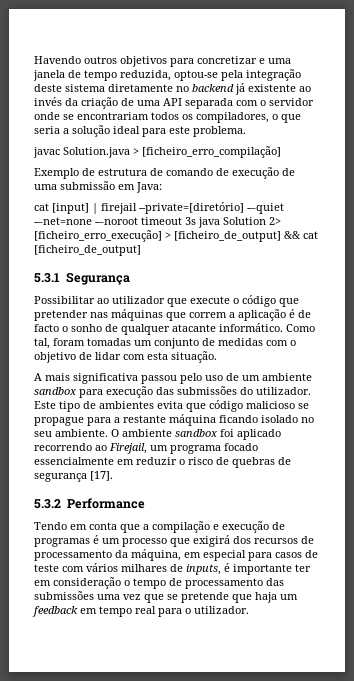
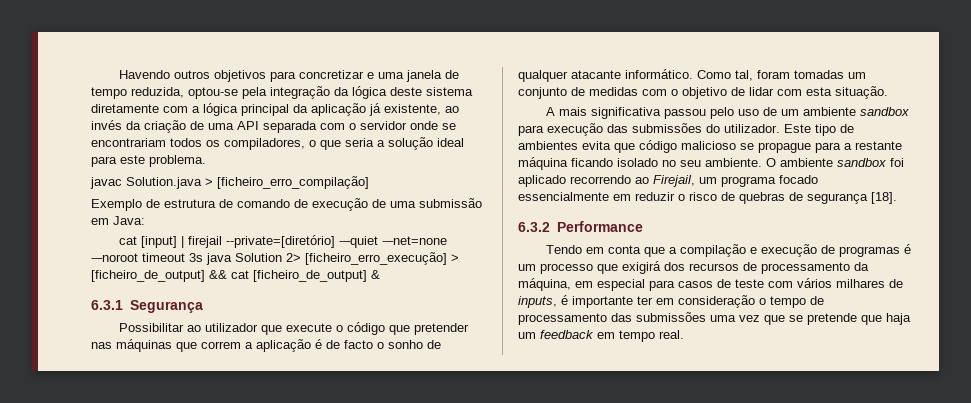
(301, 75) none -> [334,86,387,99] da lógica
[176,83,296,95] no backend já existente -> [163,103,441,116] com a lógica principal da aplicação já existente,
[34,273,60,283] // 5.3.1 -> [371,270,380,279] [91,300,123,310] & // 6.3.1
[90,471,113,481] [34,499,61,509] [17]. // 5.3.2 -> [871,192,897,204] [518,222,550,232] [18]. // 6.3.2
[135,606,249,617] real para o utilizador. -> [659,330,684,339] real.

